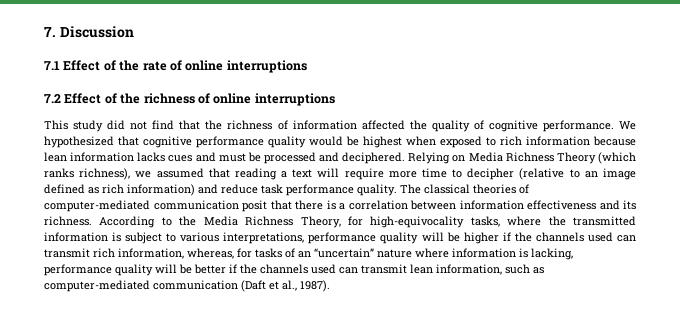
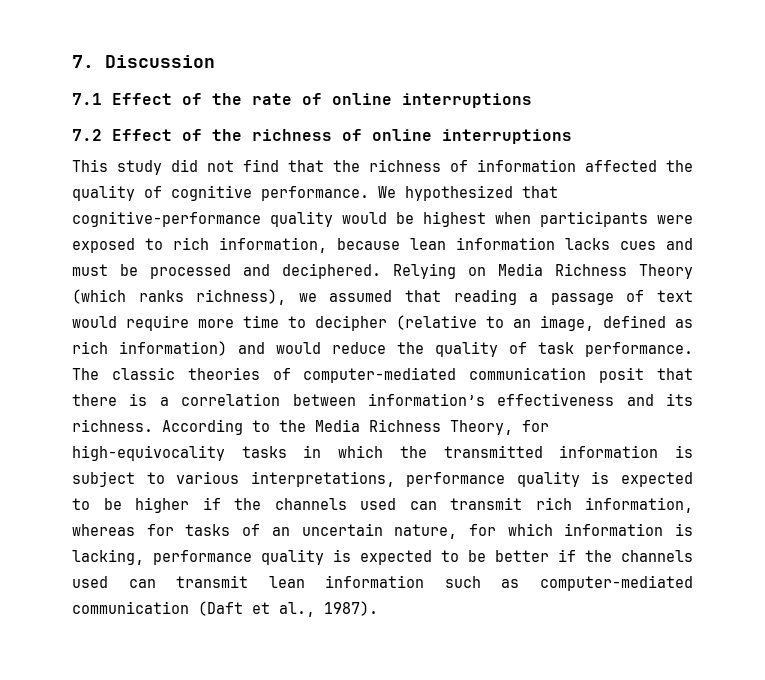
[143,136,264,148] cognitive performance -> [72,211,261,227] cognitive-performance
(436, 141) none -> [540,211,693,227] participants were
[526,136,590,146] information -> [219,237,327,253] information,
[292,168,340,178] text will -> [550,290,694,305] [72,316,117,328] passage of text would
[602,168,636,180] image -> [540,315,594,331] image,
[221,184,470,196] reduce task performance quality. The classical -> [276,341,693,357] [72,367,175,380] would reduce the quality of task performance. The classic
[459,200,524,210] information -> [367,393,485,406] information’s
[470,216,542,227] tasks, where -> [241,445,384,458] tasks in which
[421,232,444,241] will -> [591,471,693,487] [72,498,90,510] is expected to
[187,248,234,259] whereas, -> [72,524,135,536] whereas
[314,248,449,258] “uncertain” nature where -> [301,523,553,539] uncertain nature, for which
[155,264,177,273] will -> [333,549,459,565] is expected to
[436,264,502,275] information, -> [325,575,425,588] information

